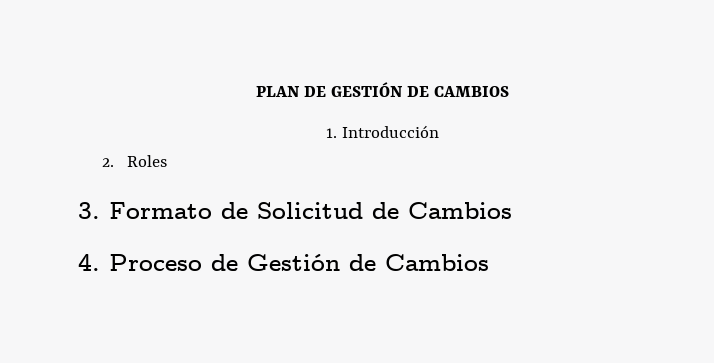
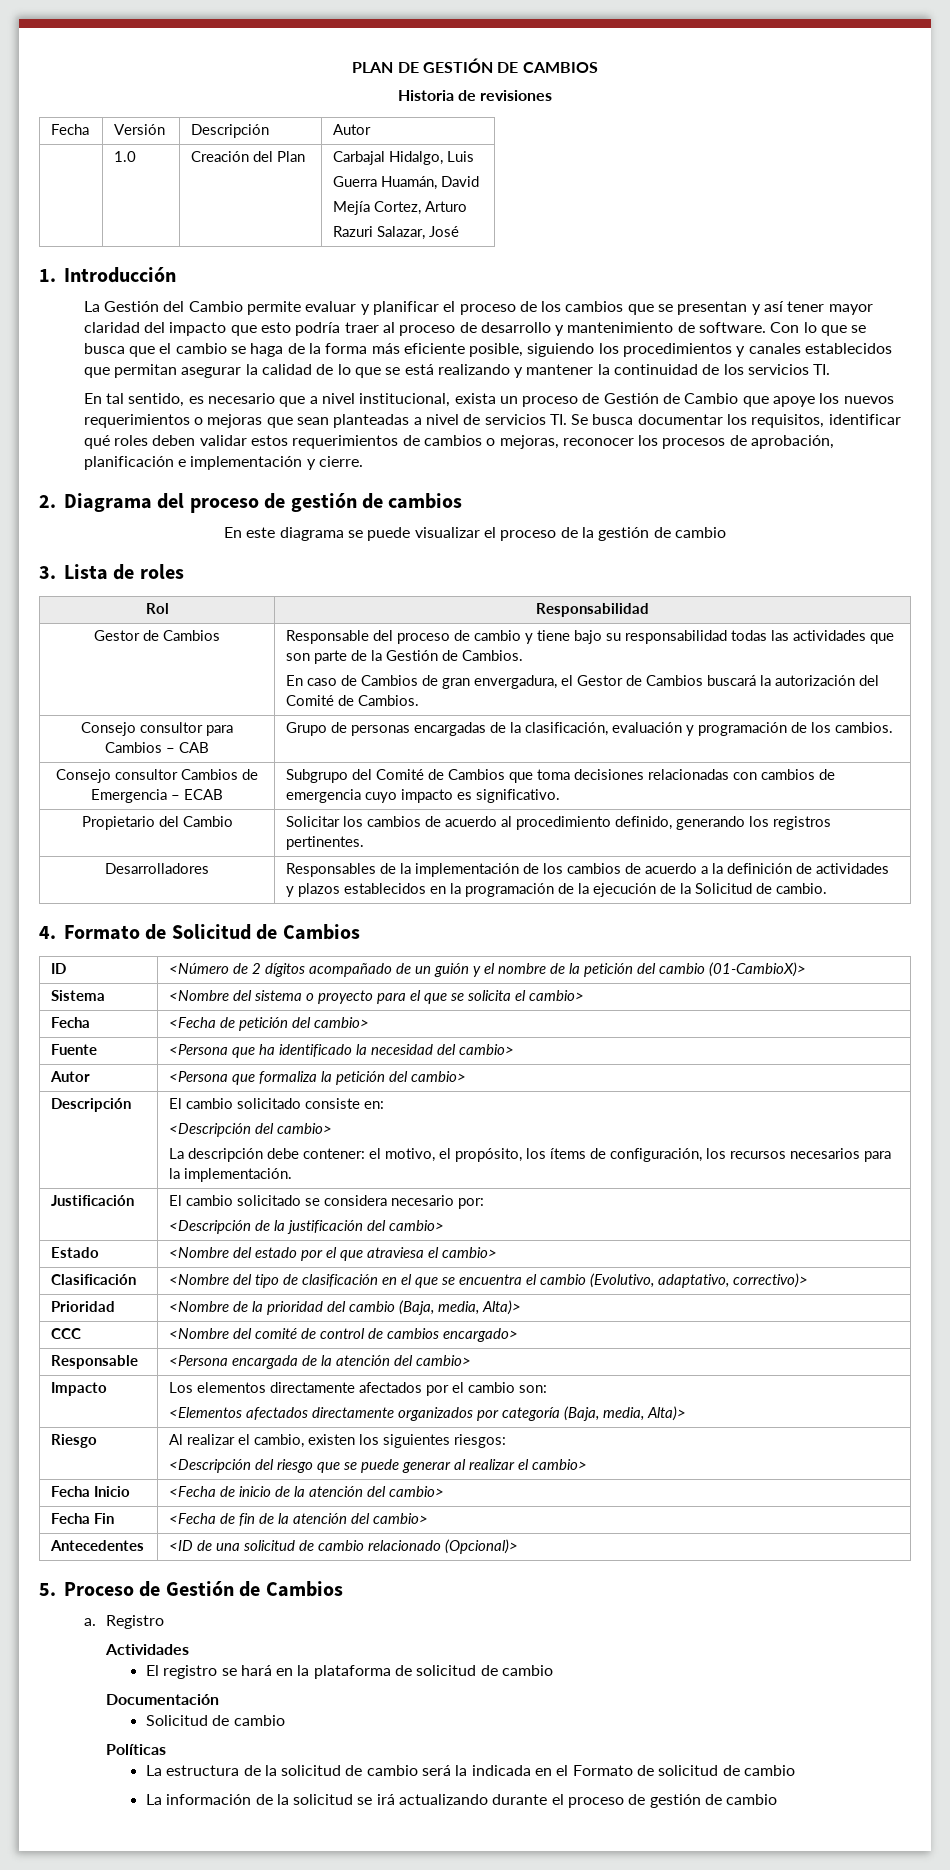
[326,125,439,138] [102,155,167,167] [78,202,100,219] 1. Introducción // 2. Roles // 3. -> [397,90,553,101] [51,124,90,135] [114,124,166,135] [191,124,270,138] [333,124,372,135] [114,151,137,162] [191,151,306,162] [333,151,475,165] [333,176,480,190] [333,201,468,215] [333,226,460,240] [39,267,176,283] [83,301,873,315] [83,322,867,336] [83,343,893,357] [83,364,831,378] [83,393,894,407] [83,414,901,428] [83,435,835,449] [83,456,363,470] [39,493,463,513] [224,527,726,541] [39,564,184,580] [145,603,169,614] [536,603,649,617] [94,630,220,641] [286,630,895,644] [286,650,524,664] [286,675,880,689] [286,695,420,706] [81,722,233,736] [105,742,209,753] [286,722,894,736] [55,769,258,783] [91,789,223,803] [286,769,836,783] [286,789,561,803] [81,816,233,830] [286,816,832,830] [286,836,365,850] [105,863,209,874] [286,863,890,877] [286,883,828,897] [39,926,56,939] Historia de revisiones // Fecha | Versión | Descripción | Autor // | 1.0 | Creación del Plan | Carbajal Hidalgo, Luis // Guerra Huamán, David // Mejía Cortez, Arturo // Razuri Salazar, José // 1. Introducción // La Gestión del Cambio permite evaluar y planificar el proceso de los cambios que se presentan y así tener mayor claridad del impacto que esto podría traer al proceso de desarrollo y mantenimiento de software. Con lo que se busca que el cambio se haga de la forma más eficiente posible, siguiendo los procedimientos y canales establecidos que permitan asegurar la calidad de lo que se está realizando y mantener la continuidad de los servicios TI. // En tal sentido, es necesario que a nivel institucional, exista un proceso de Gestión de Cambio que apoye los nuevos requerimientos o mejoras que sean planteadas a nivel de servicios TI. Se busca documentar los requisitos, identificar qué roles deben validar estos requerimientos de cambios o mejoras, reconocer los procesos de aprobación, planificación e implementación y cierre. // 2. Diagrama del proceso de gestión de cambios // En este diagrama se puede visualizar el proceso de la gestión de cambio // 3. Lista de roles // Rol | Responsabilidad // Gestor de Cambios | Responsable del proceso de cambio y tiene bajo su responsabilidad todas las actividades que son parte de la Gestión de Cambios. // En caso de Cambios de gran envergadura, el Gestor de Cambios buscará la autorización del Comité de Cambios. // Consejo consultor para Cambios – CAB | Grupo de personas encargadas de la clasificación, evaluación y programación de los cambios. // Consejo consultor Cambios de Emergencia – ECAB | Subgrupo del Comité de Cambios que toma decisiones relacionadas con cambios de emergencia cuyo impacto es significativo. // Propietario del Cambio | Solicitar los cambios de acuerdo al procedimiento definido, generando los registros pertinentes. // Desarrolladores | Responsables de la implementación de los cambios de acuerdo a la definición de actividades y plazos establecidos en la programación de la ejecución de la Solicitud de cambio. // 4.
[78,253,100,271] // 4. -> [51,963,67,974] [169,962,807,977] [51,990,106,1001] [169,990,585,1004] [51,1017,91,1028] [169,1017,370,1031] [51,1044,98,1055] [169,1044,515,1058] [50,1071,91,1082] [169,1071,467,1085] [51,1098,132,1112] [169,1098,385,1109] [169,1123,333,1137] [169,1148,892,1162] [169,1168,293,1182] [51,1195,135,1206] [169,1195,485,1209] [169,1220,445,1234] [51,1247,100,1258] [169,1247,498,1261] [51,1274,137,1285] [169,1273,809,1288] [51,1301,116,1312] [169,1300,522,1315] [51,1328,82,1339] [169,1328,519,1342] [51,1355,139,1369] [169,1355,472,1369] [51,1382,108,1396] [169,1382,548,1396] [169,1406,687,1421] [51,1434,98,1448] [169,1434,507,1448] [169,1459,588,1473] [51,1486,131,1497] [169,1486,445,1497] [51,1513,115,1524] [169,1513,429,1526] [50,1540,145,1551] [169,1539,519,1554] [39,1583,56,1596] // ID | <Número de 2 dígitos acompañado de un guión y el nombre de la petición del cambio (01-CambioX)> // Sistema | <Nombre del sistema o proyecto para el que se solicita el cambio> // Fecha | <Fecha de petición del cambio> // Fuente | <Persona que ha identificado la necesidad del cambio> // Autor | <Persona que formaliza la petición del cambio> // Descripción | El cambio solicitado consiste en: // <Descripción del cambio> // La descripción debe contener: el motivo, el propósito, los ítems de configuración, los recursos necesarios para la implementación. // Justificación | El cambio solicitado se considera necesario por: // <Descripción de la justificación del cambio> // Estado | <Nombre del estado por el que atraviesa el cambio> // Clasificación | <Nombre del tipo de clasificación en el que se encuentra el cambio (Evolutivo, adaptativo, correctivo)> // Prioridad | <Nombre de la prioridad del cambio (Baja, media, Alta)> // CCC | <Nombre del comité de control de cambios encargado> // Responsable | <Persona encargada de la atención del cambio> // Impacto | Los elementos directamente afectados por el cambio son: // <Elementos afectados directamente organizados por categoría (Baja, media, Alta)> // Riesgo | Al realizar el cambio, existen los siguientes riesgos: // <Descripción del riesgo que se puede generar al realizar el cambio> // Fecha Inicio | <Fecha de inicio de la atención del cambio> // Fecha Fin | <Fecha de fin de la atención del cambio> // Antecedentes | <ID de una solicitud de cambio relacionado (Opcional)> // 5.
(490, 262) none -> [83,1615,164,1629] [104,1644,189,1655] [145,1665,554,1679] [105,1694,219,1705] [145,1715,285,1726] [105,1744,166,1755] [145,1765,795,1776] [145,1794,778,1808] // a. Registro // Actividades // El registro se hará en la plataforma de solicitud de cambio // Documentación // Solicitud de cambio // Políticas // La estructura de la solicitud de cambio será la indicada en el Formato de solicitud de cambio // La información de la solicitud se irá actualizando durante el proceso de gestión de cambio

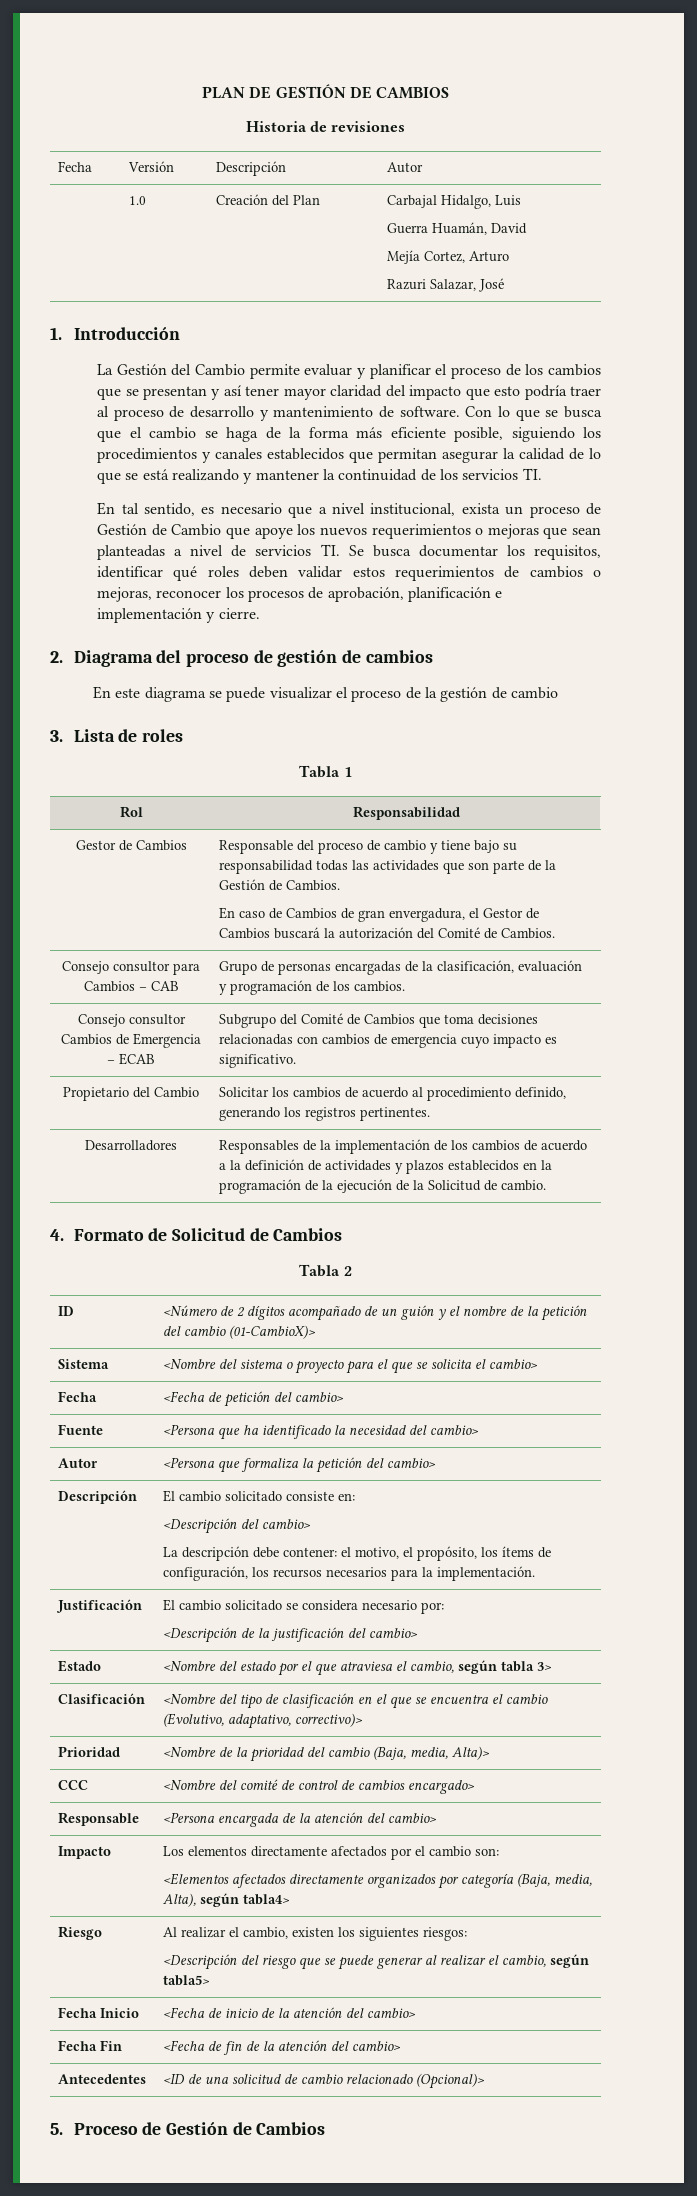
(184, 571) none -> [299,765,352,778] // Tabla 1
(360, 932) none -> [299,1264,352,1277] // Tabla 2
[442,1247,498,1258] cambio> -> [410,1660,553,1674] cambio, según tabla 3>
[647,1406,687,1421] Alta)> -> [163,1893,291,1907] Alta), según tabla4>
[532,1459,588,1470] cambio> -> [502,1954,590,1968] [163,1975,211,1986] cambio, según tabla5>
[83,1615,164,1629] [104,1644,189,1655] [145,1665,554,1679] [105,1694,219,1705] [145,1715,285,1726] [105,1744,166,1755] [145,1765,795,1776] [145,1794,778,1808] // a. Registro // Actividades // El registro se hará en la plataforma de solicitud de cambio // Documentación // Solicitud de cambio // Políticas // La estructura de la solicitud de cambio será la indicada en el Formato de solicitud de cambio // La información de la solicitud se irá actualizando durante el proceso de gestión de cambio -> (326, 2128) none

